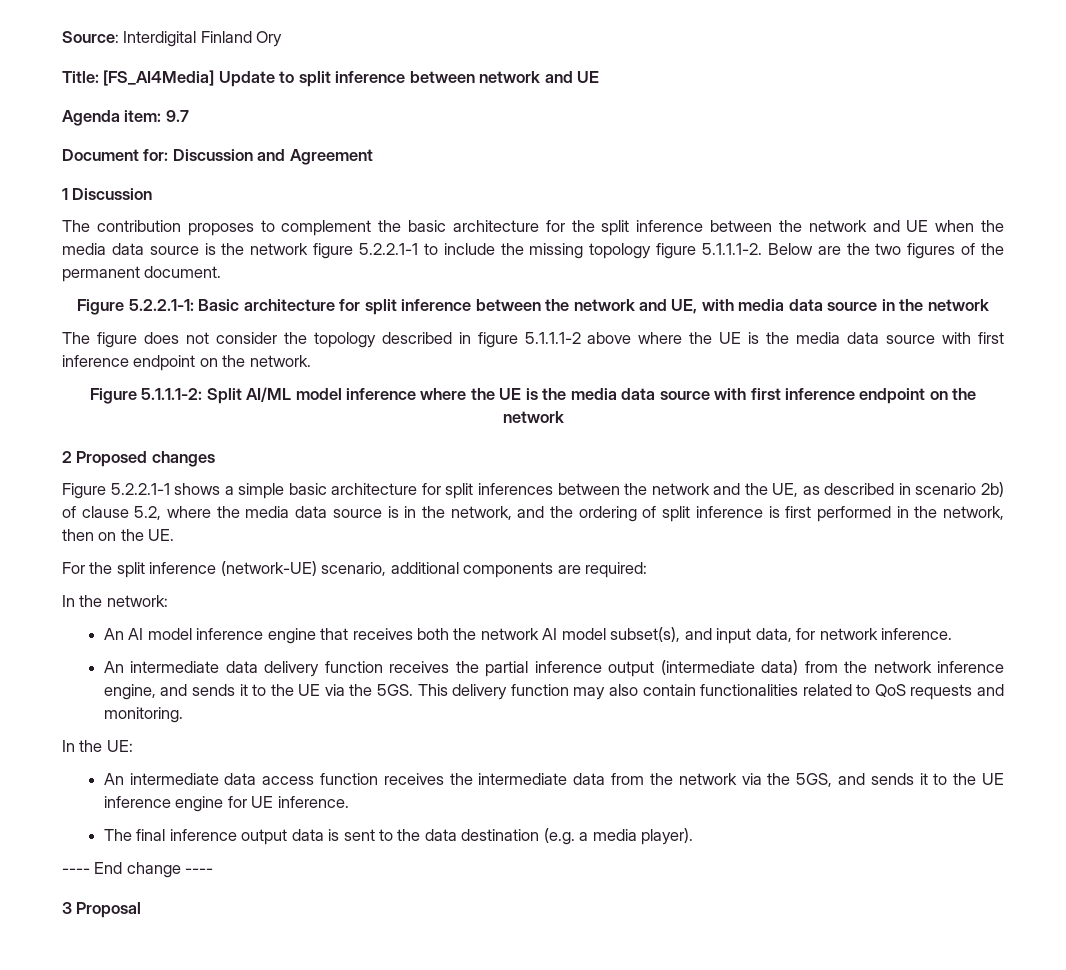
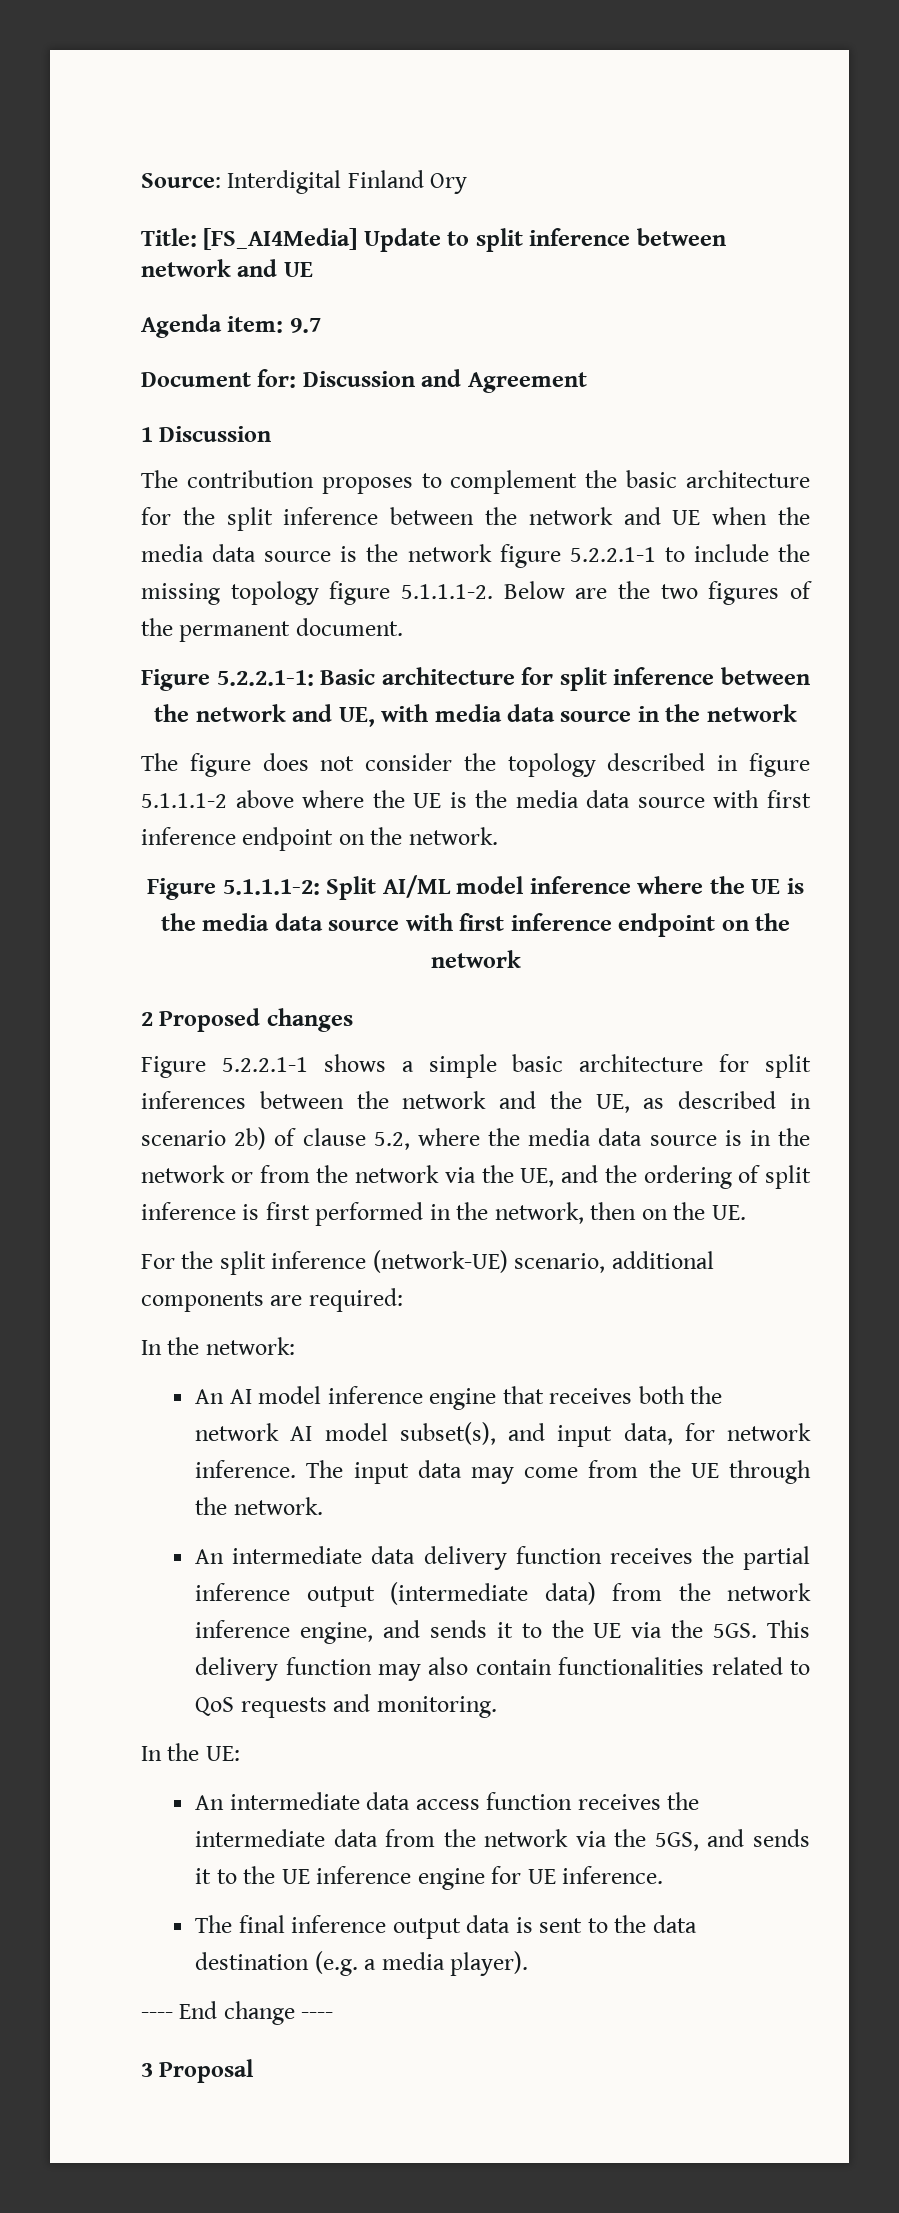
[450,506,512,520] network, -> [141,1165,555,1187] network or from the network via the UE,
(953, 634) none -> [306,1460,811,1484] [195,1497,323,1515] The input data may come from the UE through the network.

